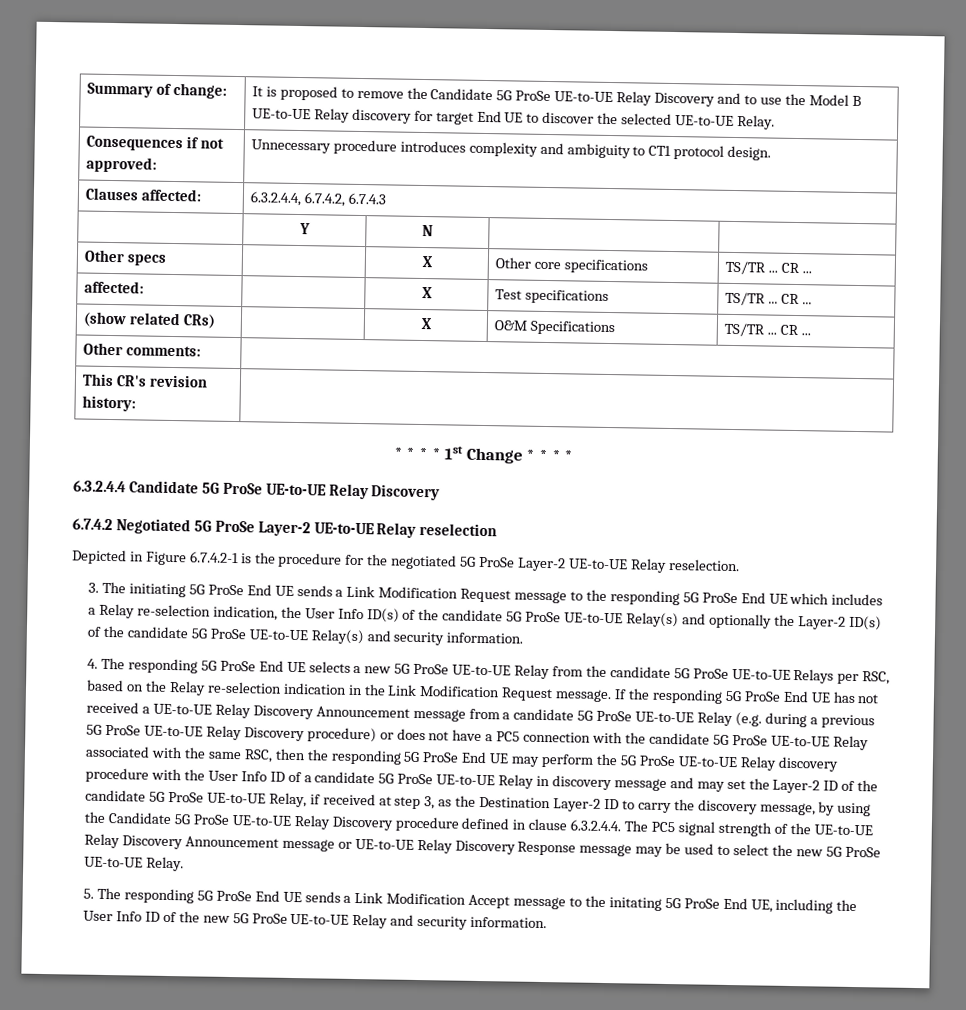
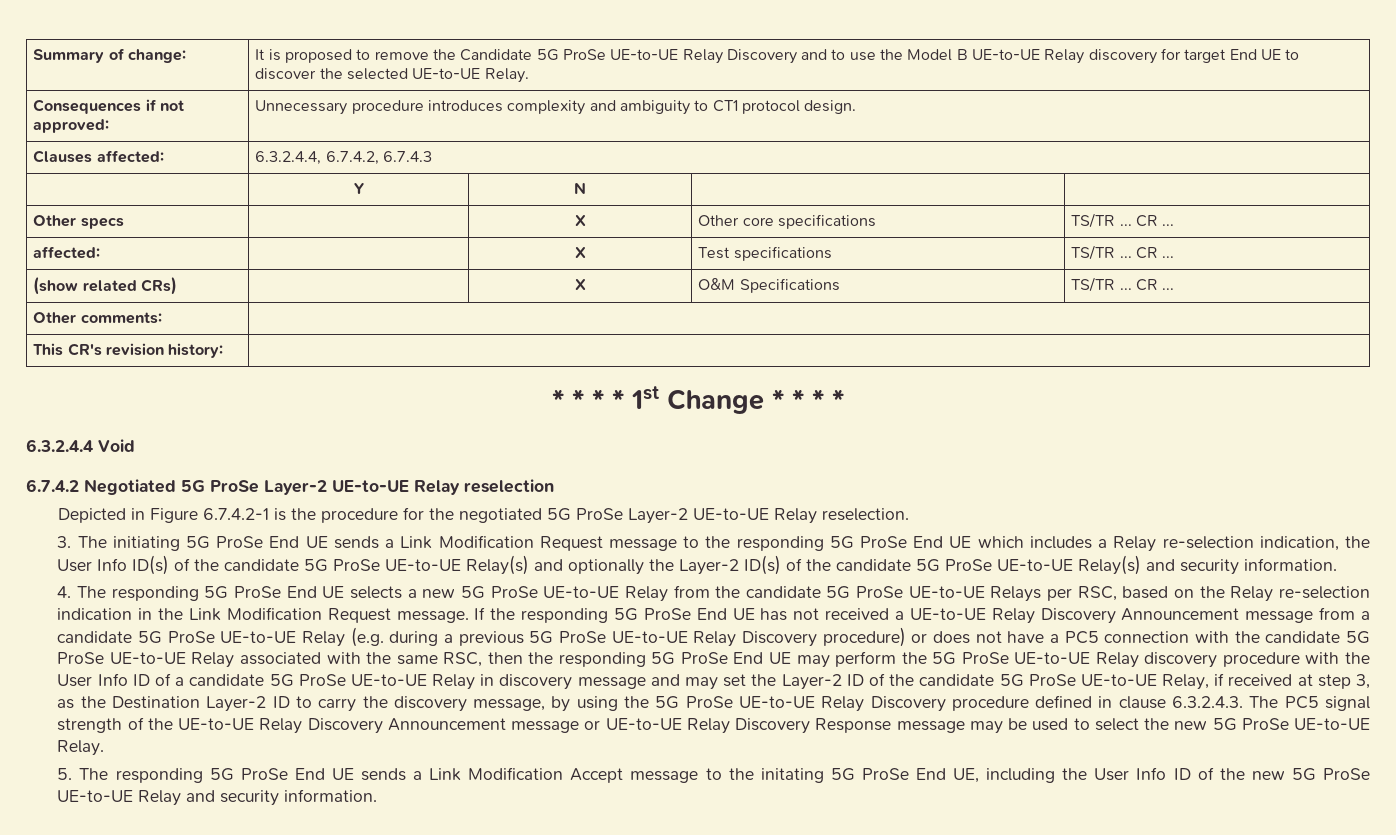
[128,480,441,501] Candidate 5G ProSe UE-to-UE Relay Discovery -> [98,439,135,452] Void
[108,812,173,825] Candidate -> (650, 702) none
[570,819,622,832] 6.3.2.4.4. -> [1172,696,1244,708] 6.3.2.4.3.

